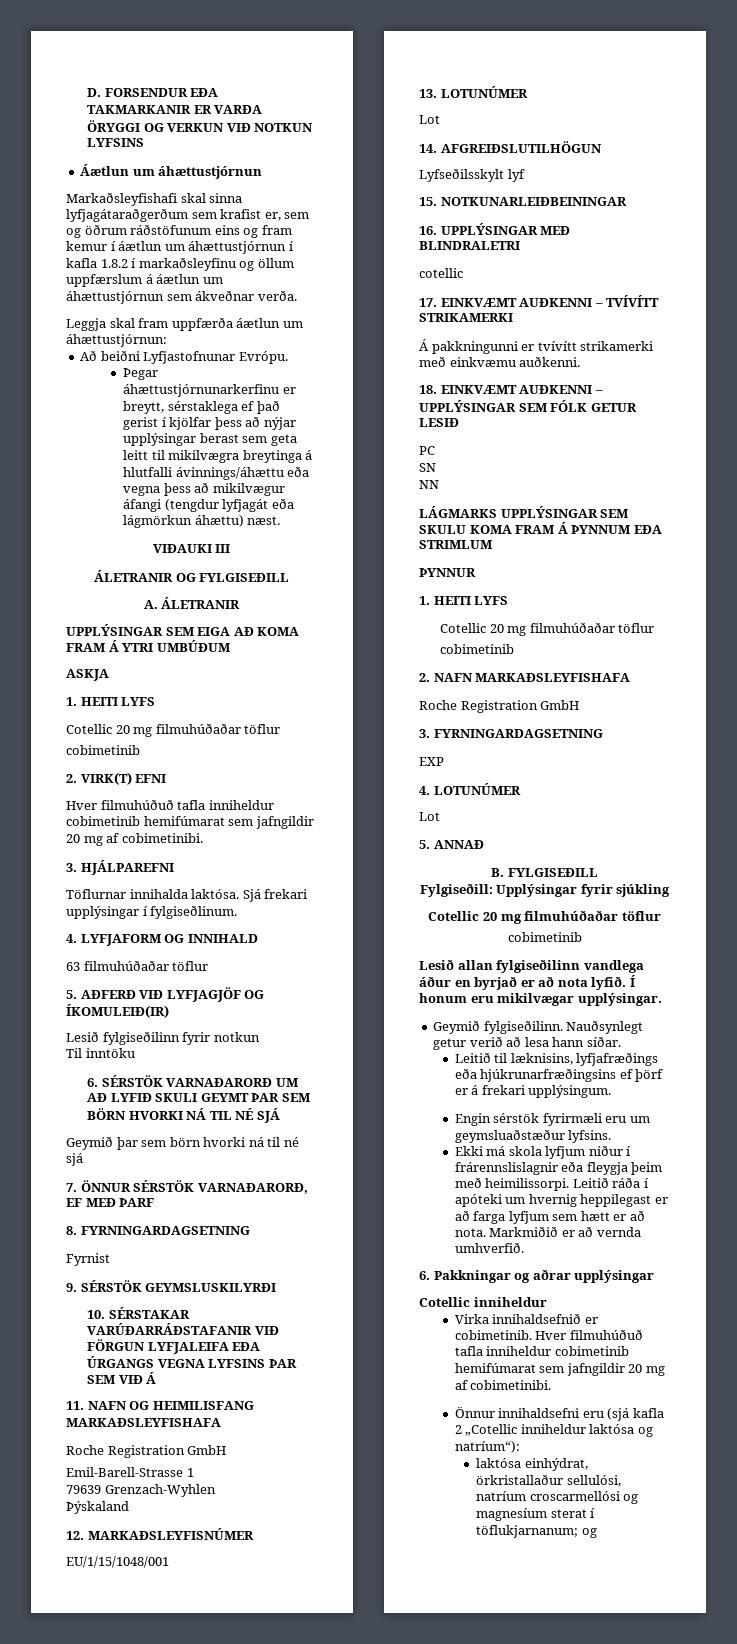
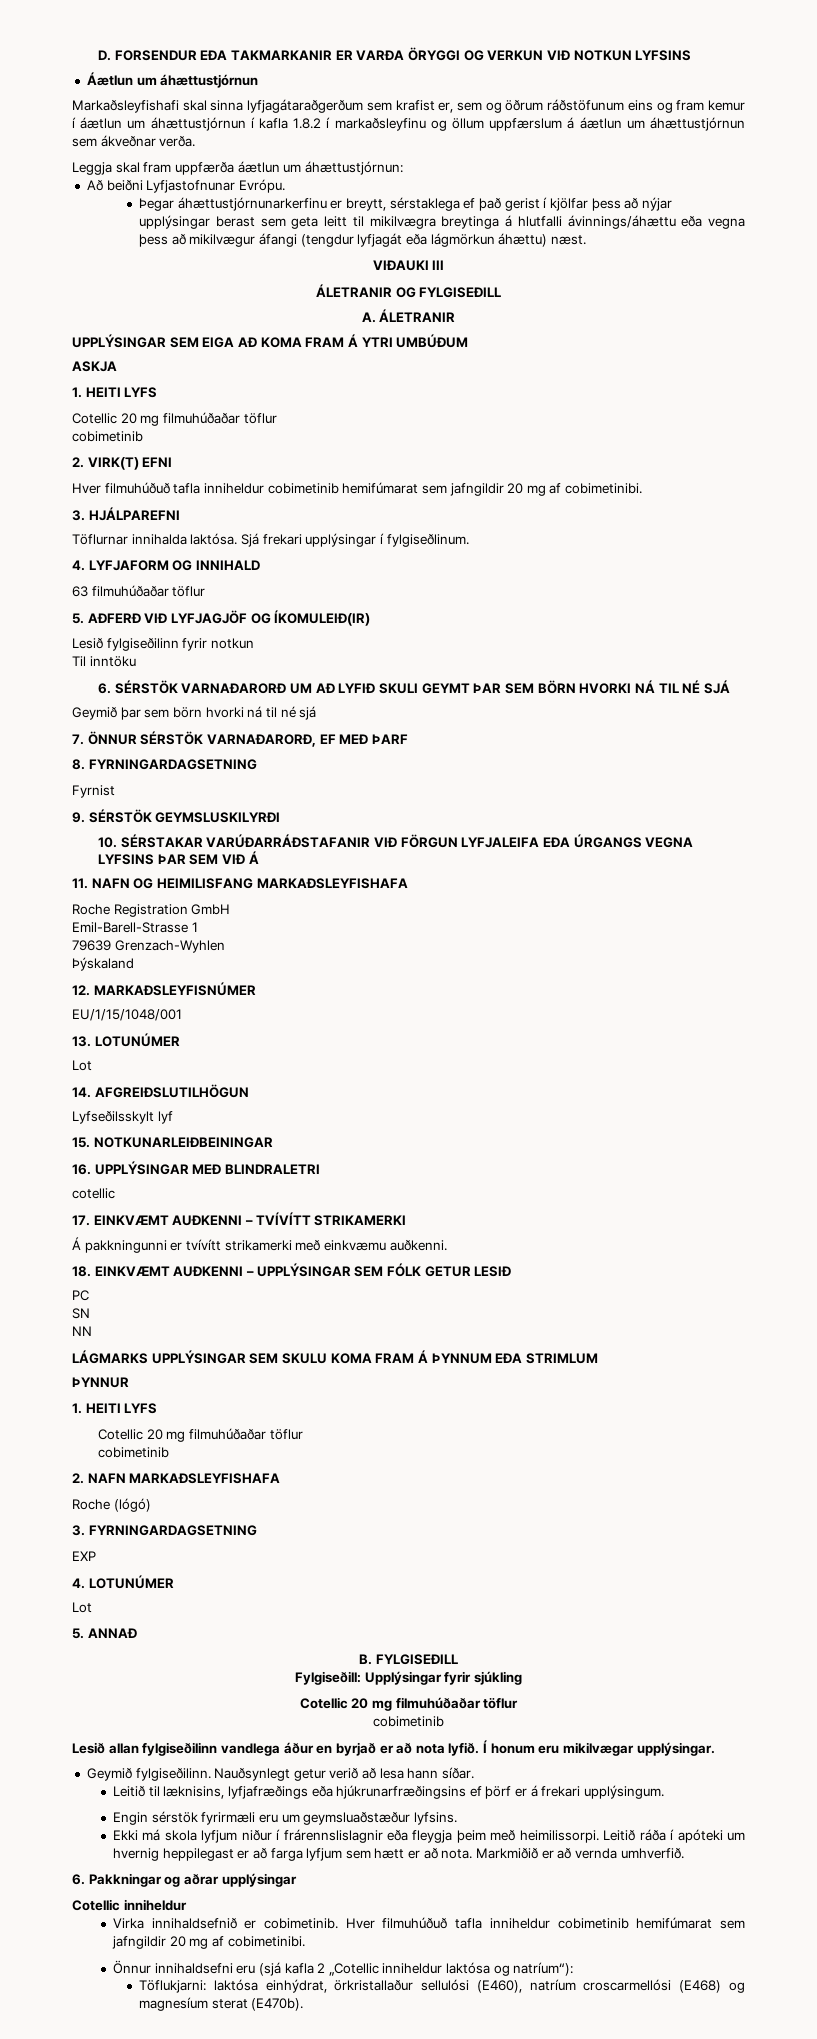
[460,700,580,713] Registration GmbH -> [113,1498,151,1512] (lógó)
(520, 1447) none -> [139,1980,207,1993] Töflukjarni:
[566,1475,621,1487] sellulósi, -> [421,1979,522,1993] sellulósi (E460),
(620, 1496) none -> [679,1980,722,1993] (E468)
[590,1508,596,1518] [476,1525,597,1538] í töflukjarnanum; og -> [251,1998,304,2011] (E470b).

